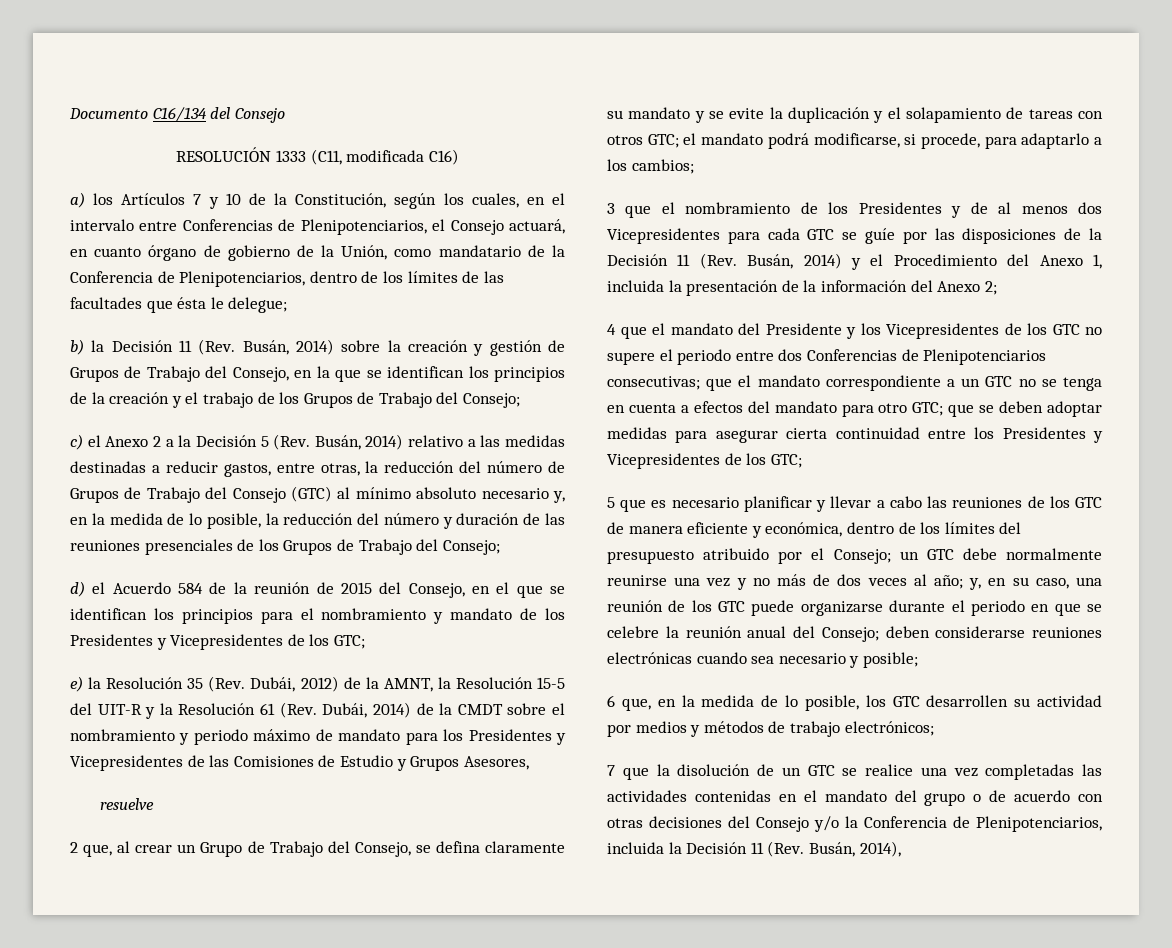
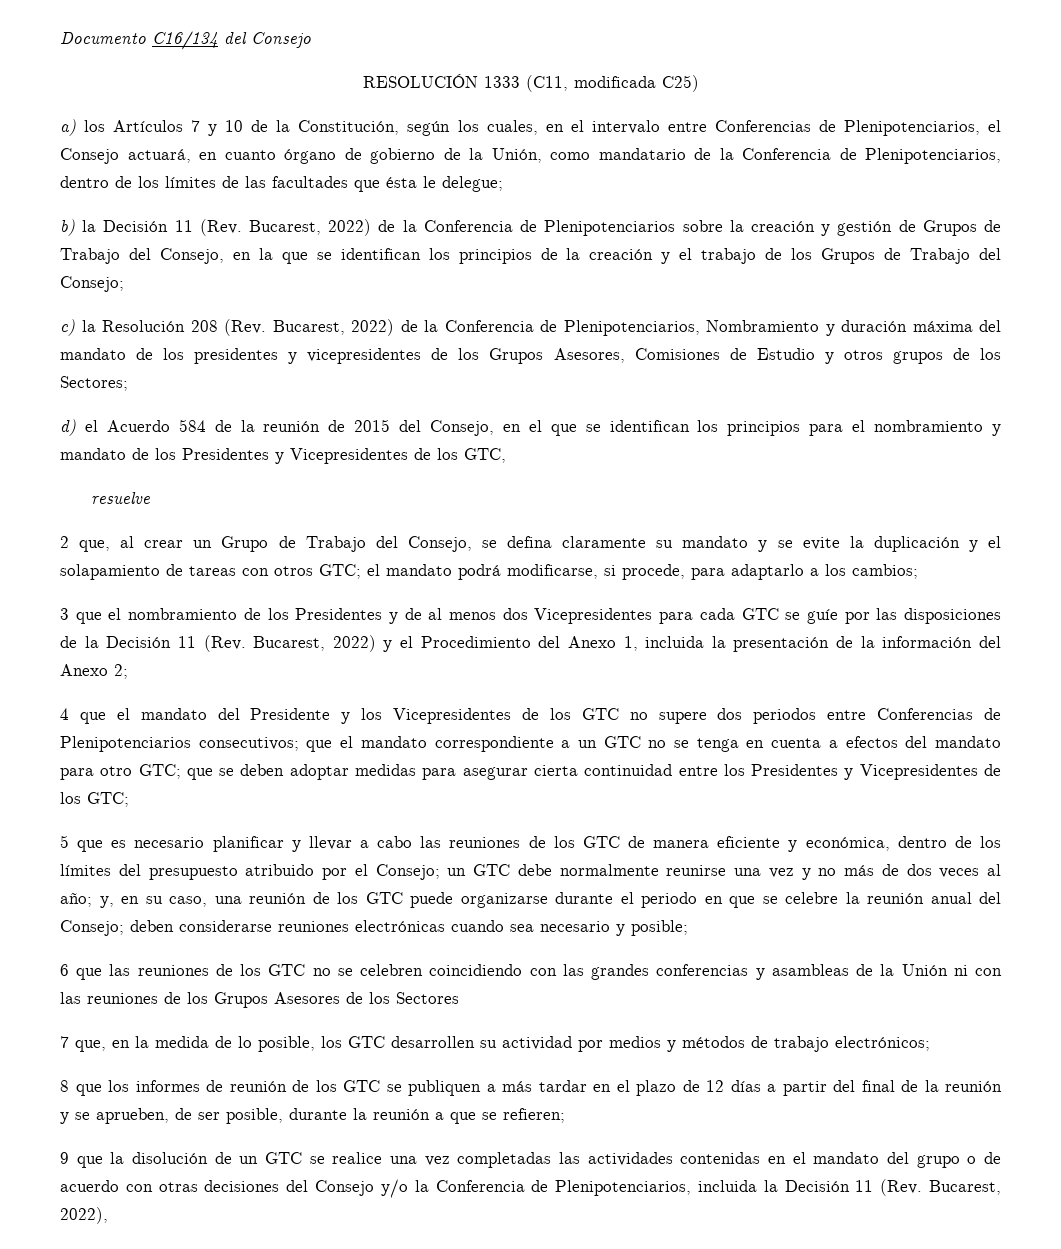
[428,149,459,165] C16) -> [661,75,699,92] C25)
[242,339,334,355] Busán, 2014) -> [249,219,676,236] Bucarest, 2022) de la Conferencia de Plenipotenciarios
[87,434,565,450] [70,461,565,477] [70,486,565,503] [70,513,565,529] [70,539,500,555] el Anexo 2 a la Decisión 5 (Rev. Busán, 2014) relativo a las medidas destinadas a reducir gastos, entre otras, la reducción del número de Grupos de Trabajo del Consejo (GTC) al mínimo absoluto necesario y, en la medida de lo posible, la reducción del número y duración de las reuniones presenciales de los Grupos de Trabajo del Consejo; -> [81,319,1001,336] [60,348,1001,364] [60,376,128,391] la Resolución 208 (Rev. Bucarest, 2022) de la Conferencia de Plenipotenciarios, Nombramiento y duración máxima del mandato de los presidentes y vicepresidentes de los Grupos Asesores, Comisiones de Estudio y otros grupos de los Sectores;
[333,635,365,649] [70,676,565,692] [70,702,566,719] [70,729,567,745] [70,755,529,771] GTC; // e) la Resolución 35 (Rev. Dubái, 2012) de la AMNT, la Resolución 15-5 del UIT-R y la Resolución 61 (Rev. Dubái, 2014) de la CMDT sobre el nombramiento y periodo máximo de mandato para los Presidentes y Vicepresidentes de las Comisiones de Estudio y Grupos Asesores, -> [464,448,506,463] GTC,
[747,253,842,269] Busán, 2014) -> [253,635,376,652] Bucarest, 2022)
[659,349,803,365] el periodo entre dos -> [717,708,867,724] dos periodos entre
[607,376,700,390] consecutivas; -> [198,737,299,751] consecutivos;
(615, 701) none -> [76,964,1002,980] [60,992,459,1008] [60,1036,69,1048] que las reuniones de los GTC no se celebren coincidiendo con las grandes conferencias y asambleas de la Unión ni con las reuniones de los Grupos Asesores de los Sectores // 7
[607,765,615,776] 7 -> [60,1080,1002,1096] [60,1108,565,1124] [60,1152,69,1164] 8 que los informes de reunión de los GTC se publiquen a más tardar en el plazo de 12 días a partir del final de la reunión y se aprueben, de ser posible, durante la reunión a que se refieren; // 9
[808,841,901,857] Busán, 2014), -> [929,1180,1001,1195] [60,1207,108,1224] Bucarest, 2022),

